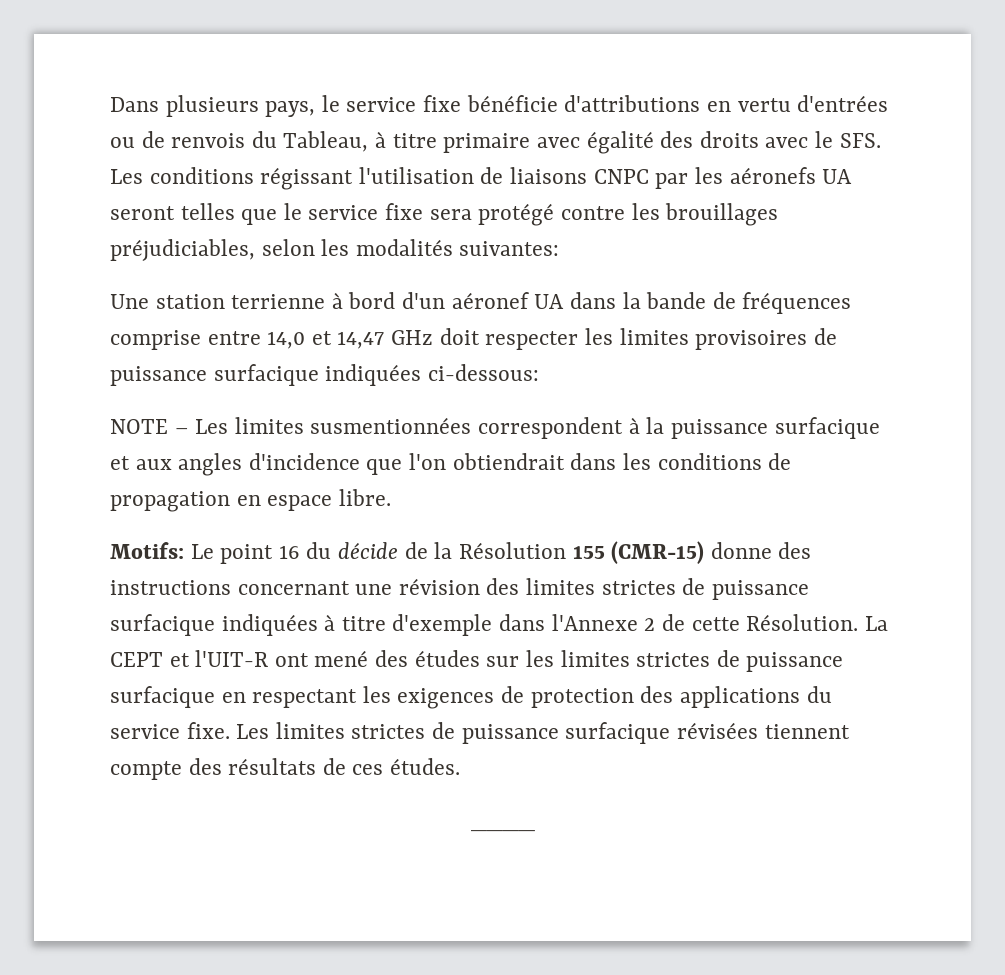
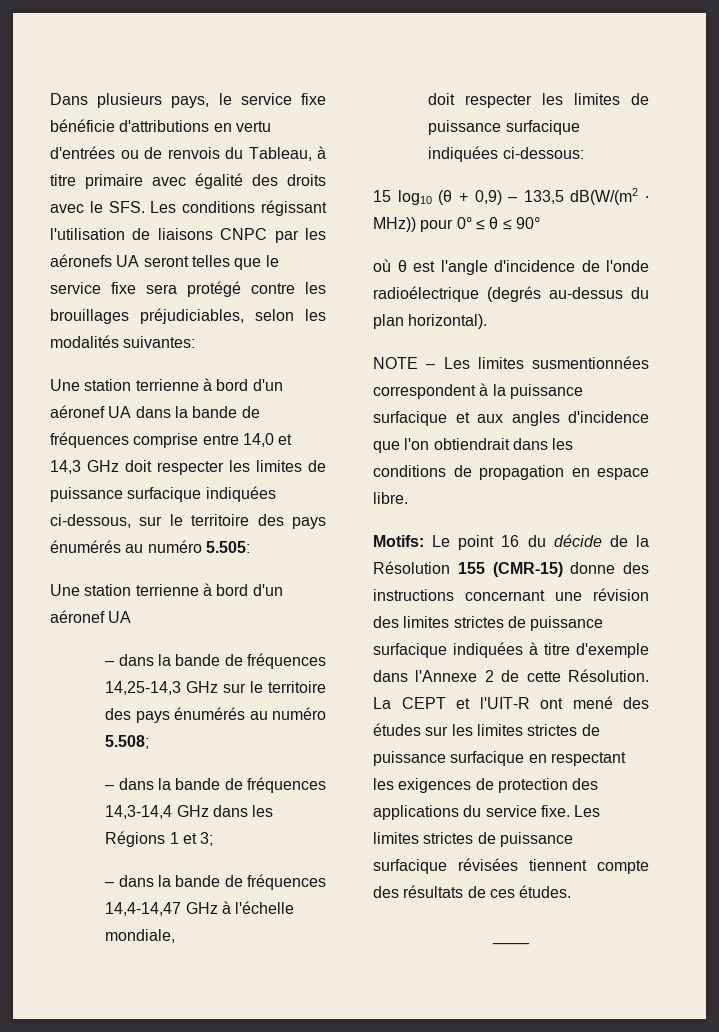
[337,331,385,349] 14,47 -> [50,460,81,474] 14,3
[695,330,808,350] provisoires -> [308,460,326,472] [50,486,276,502] [50,514,326,529] [50,540,250,553] [50,583,283,596] [50,610,132,623] [105,653,326,669] [105,681,326,695] [105,707,326,723] [105,735,150,749] [105,777,326,793] [105,805,274,819] [105,831,214,847] [105,874,326,890] [105,901,295,916] [105,929,176,943] [428,93,621,108] de puissance surfacique indiquées ci-dessous, sur le territoire des pays énumérés au numéro 5.505: // Une station terrienne à bord d'un aéronef UA // – dans la bande de fréquences 14,25-14,3 GHz sur le territoire des pays énumérés au numéro 5.508; // – dans la bande de fréquences 14,3-14,4 GHz dans les Régions 1 et 3; // – dans la bande de fréquences 14,4-14,47 GHz à l'échelle mondiale, // doit respecter les limites
(539, 372) none -> [373,188,649,205] [373,217,540,232] [373,259,649,275] [373,286,649,302] [373,314,488,329] // 15 log10 (θ + 0,9) – 133,5 dB(W/(m2 ∙ MHz)) pour 0° ≤ θ ≤ 90° // où θ est l'angle d'incidence de l'onde radioélectrique (degrés au-dessus du plan horizontal).

